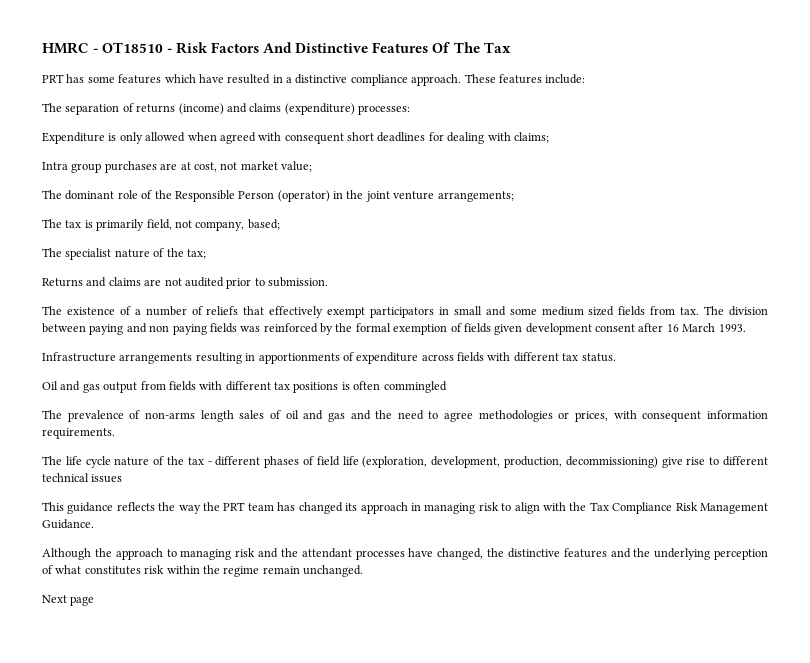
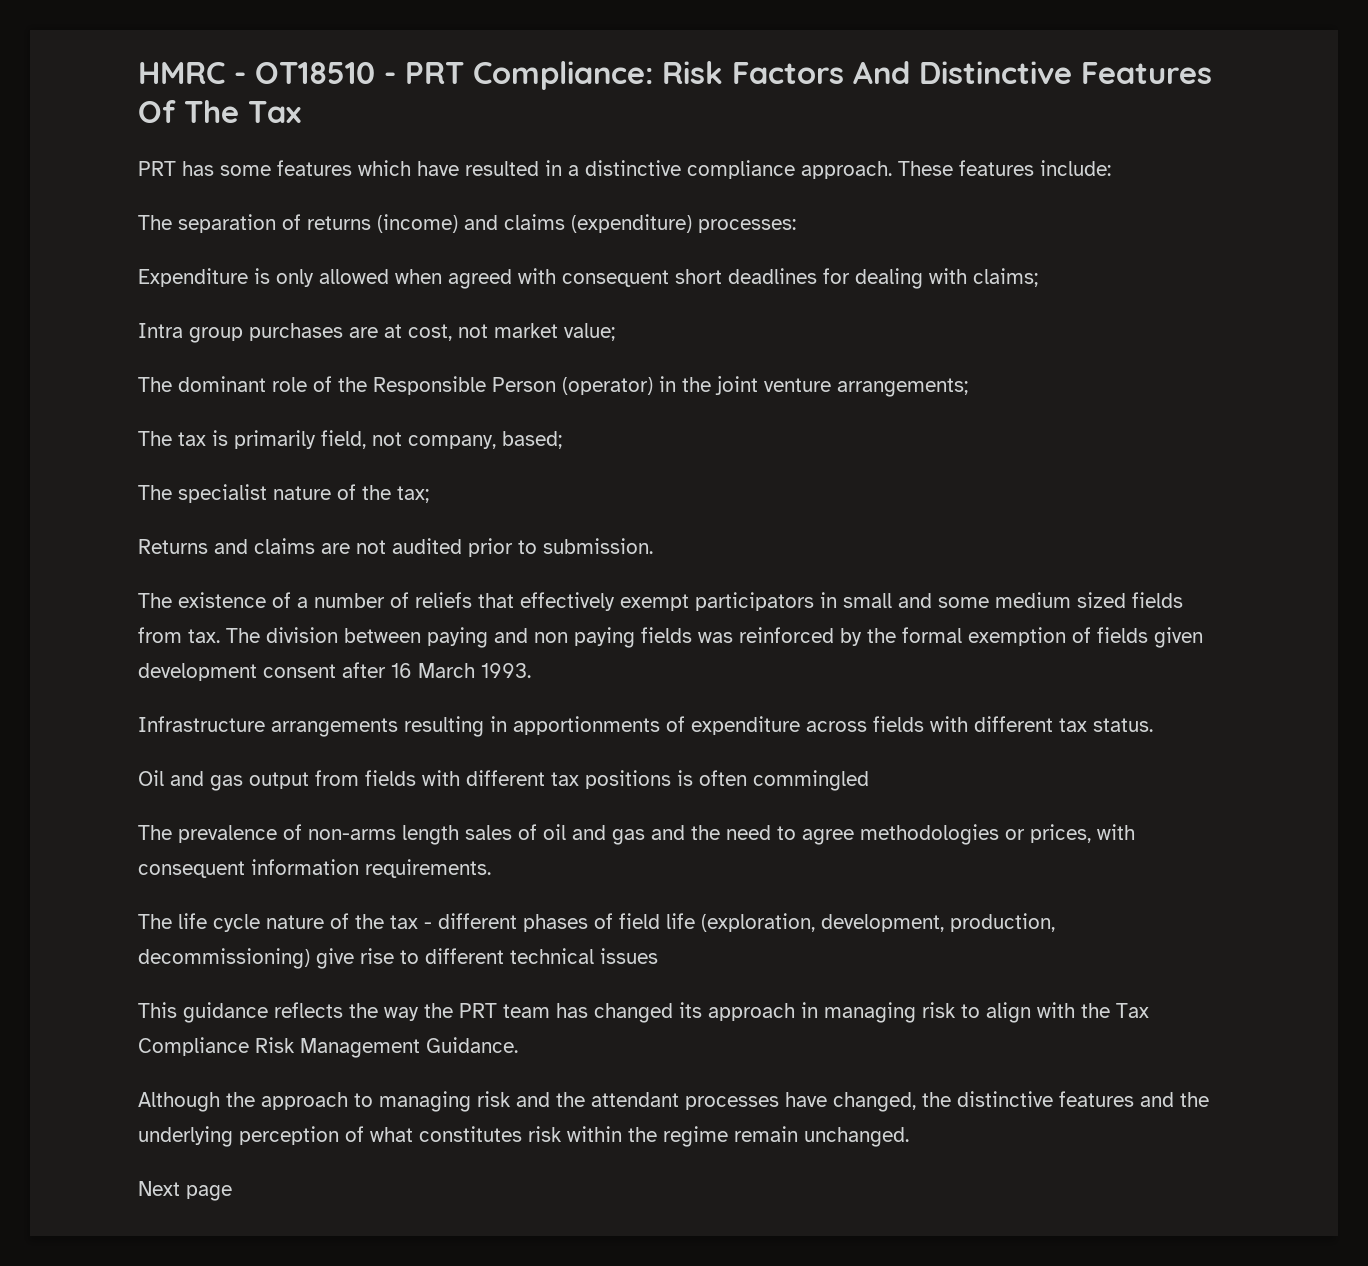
(173, 50) none -> [405,61,653,90] PRT Compliance:

